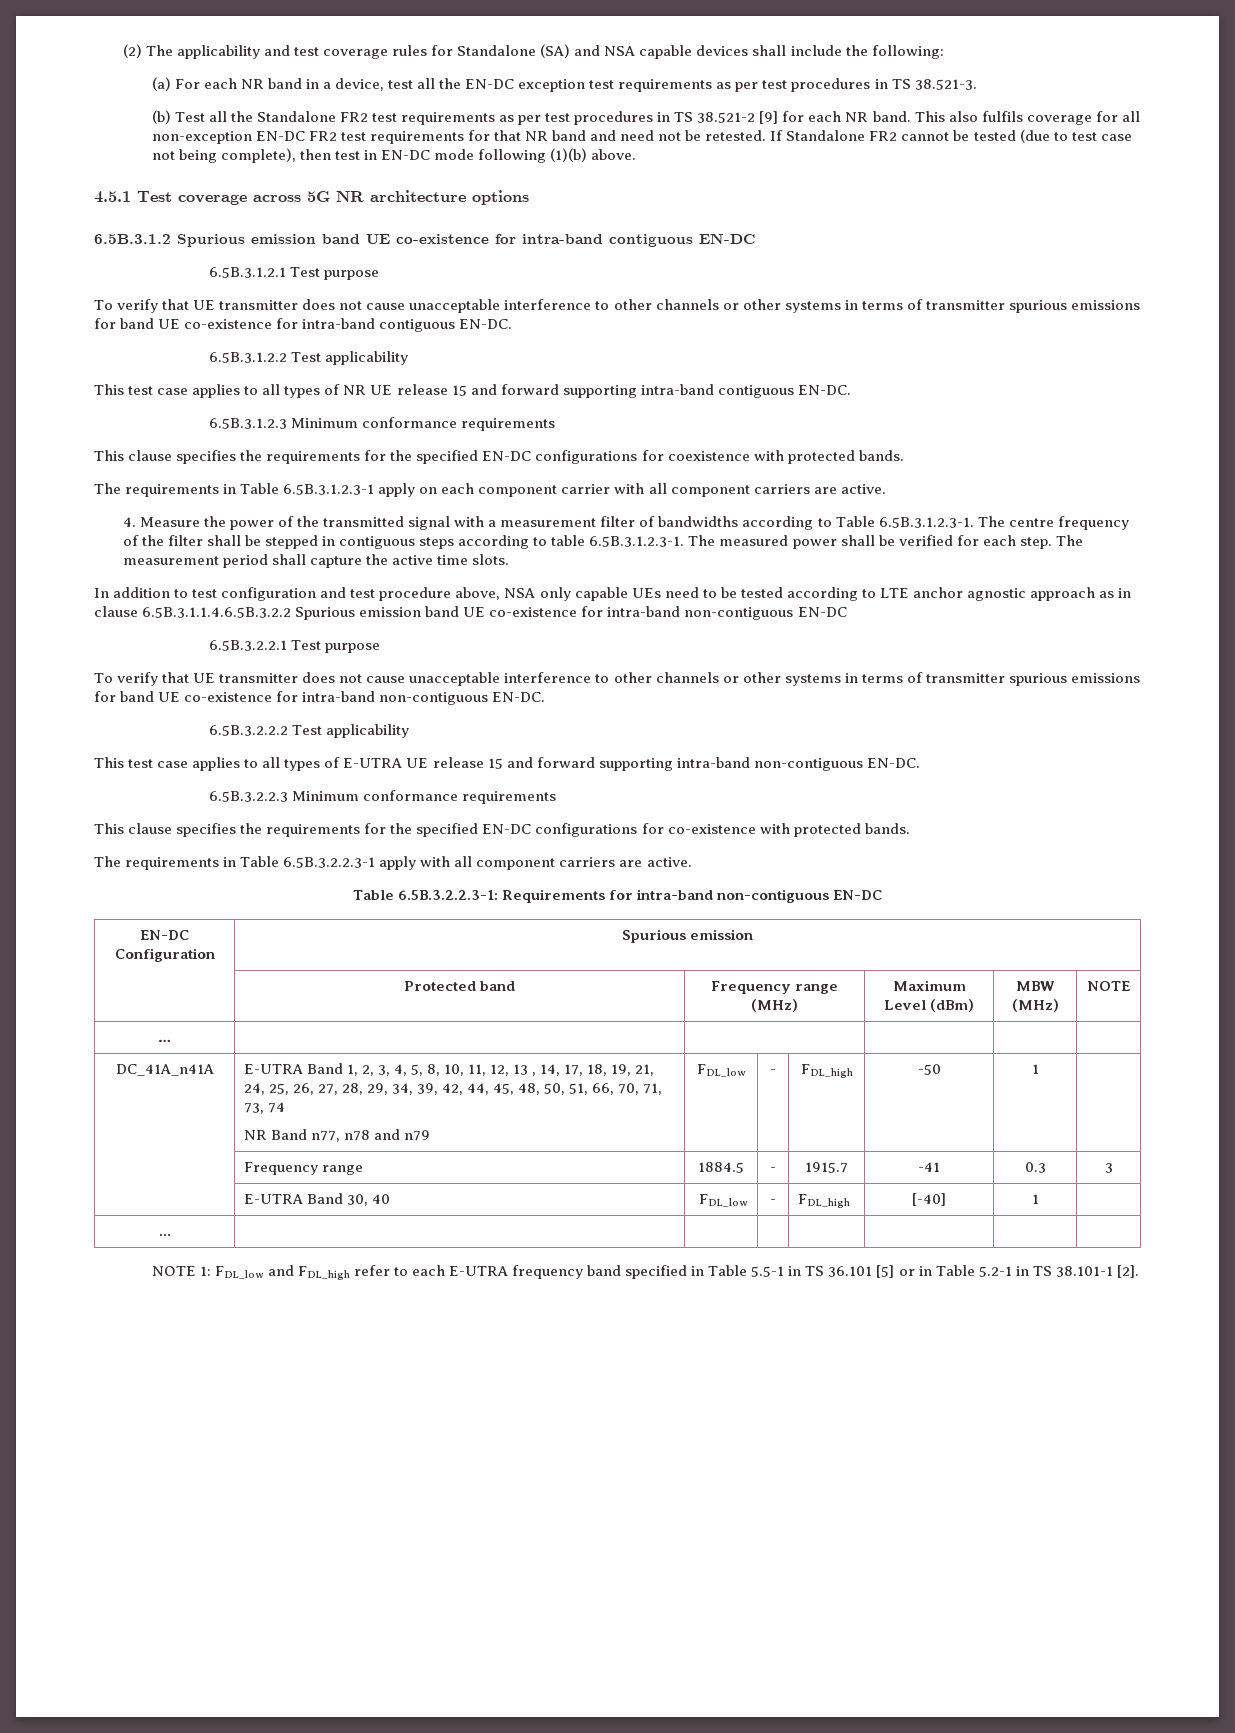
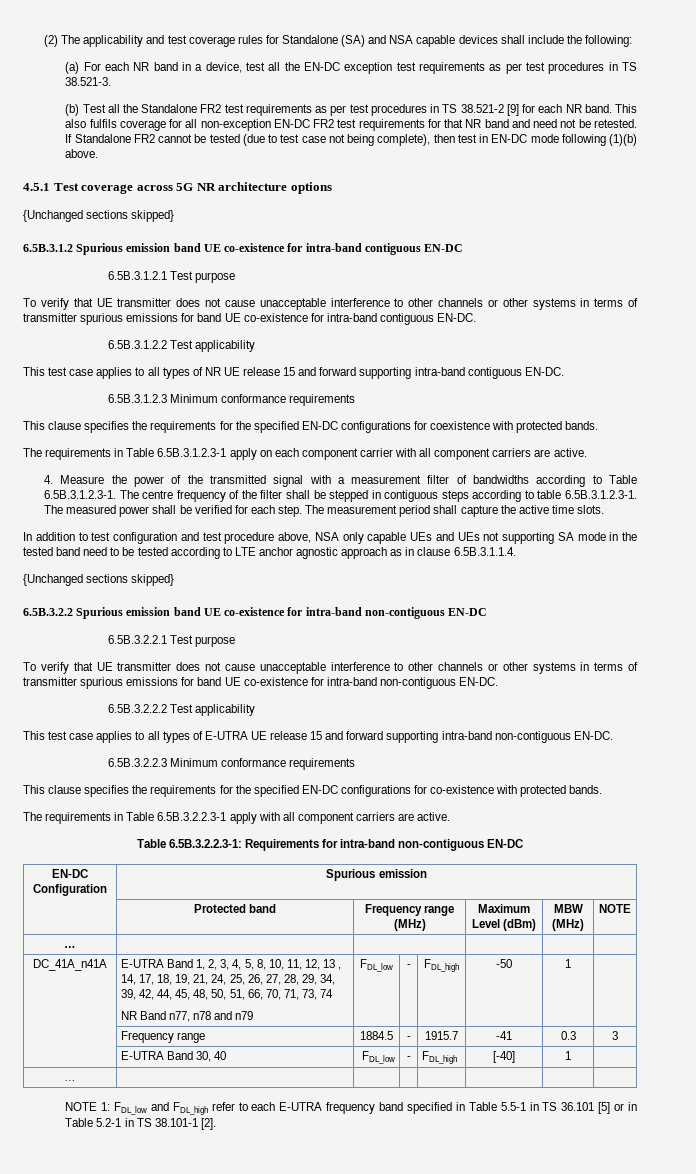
(529, 197) none -> [23,210,175,222] // {Unchanged sections skipped}
(661, 593) none -> [435,532,637,544] [23,547,81,556] and UEs not supporting SA mode in the tested band
[142,607,292,618] 6.5B.3.1.1.4.6.5B.3.2.2 -> [453,547,516,556] [23,574,175,586] [23,608,73,616] 6.5B.3.1.1.4. // {Unchanged sections skipped} // 6.5B.3.2.2

